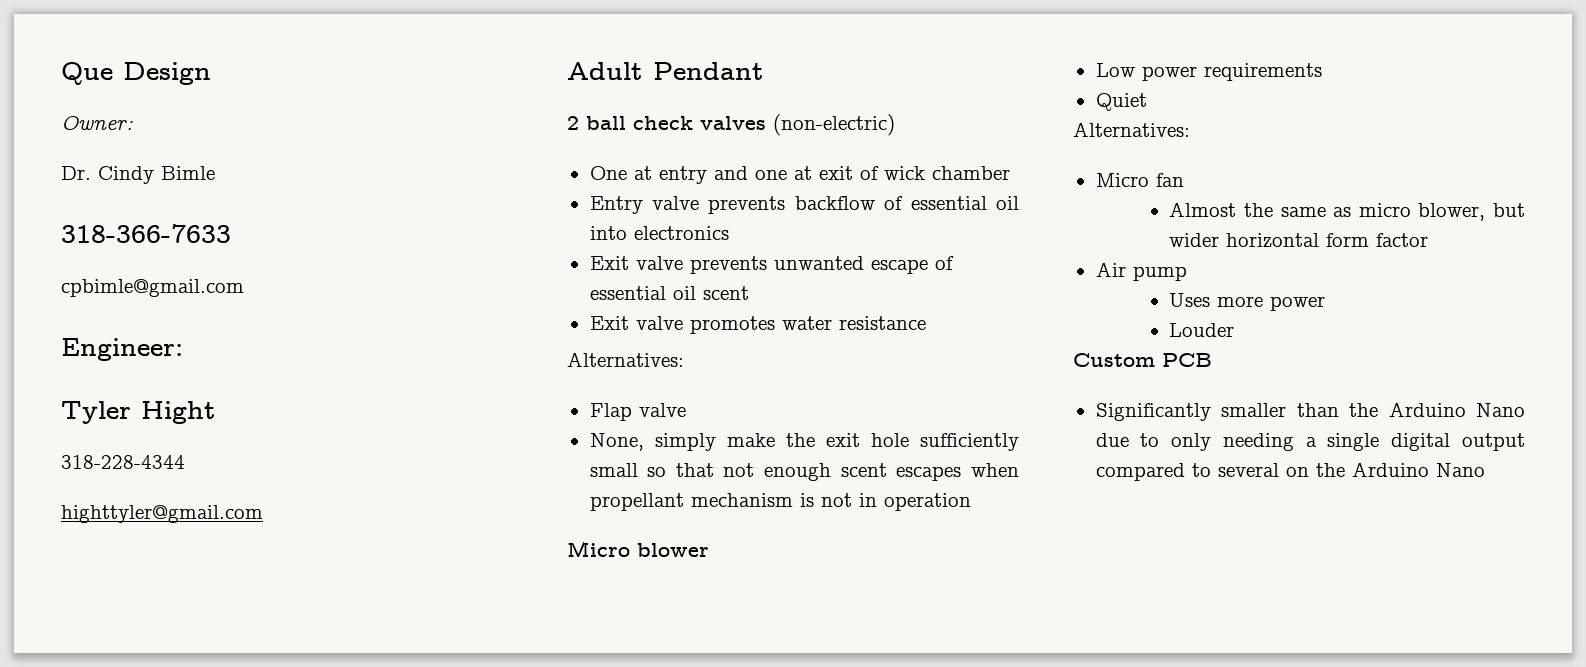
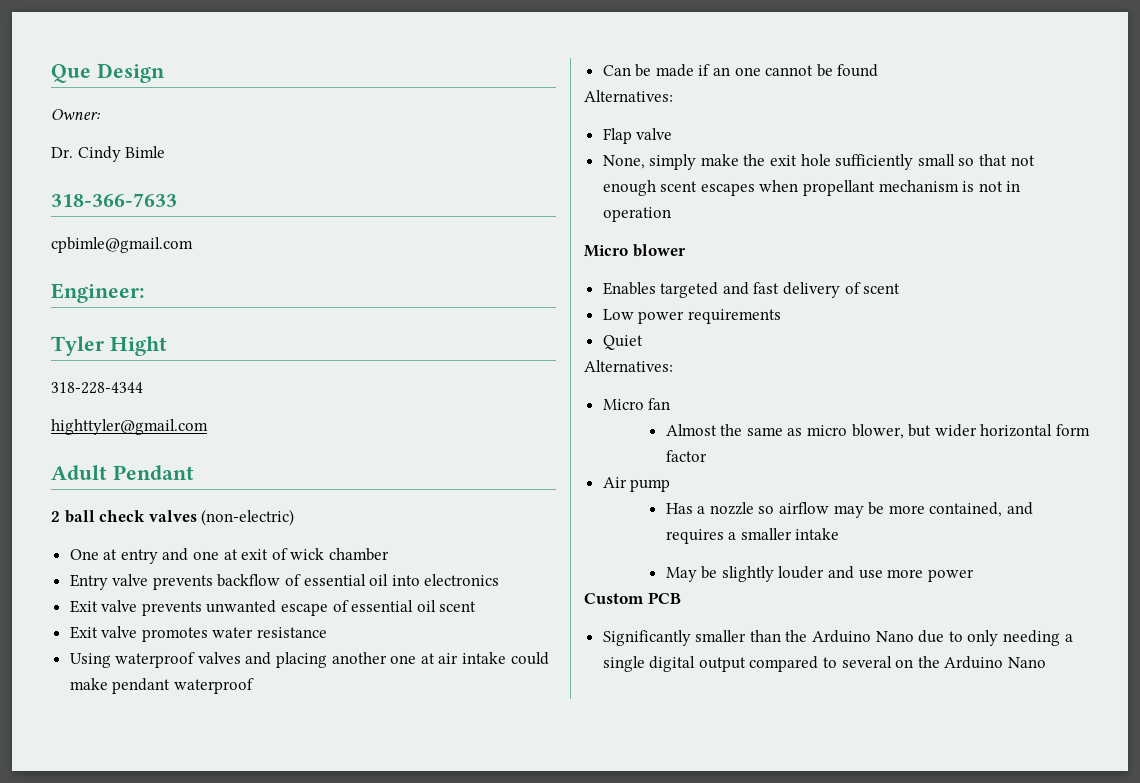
(926, 323) none -> [69,652,549,668] [69,678,254,694] [602,64,879,77] // Using waterproof valves and placing another one at air intake could make pendant waterproof // Can be made if an one cannot be found
(709, 550) none -> [602,282,901,298] // Enables targeted and fast delivery of scent
[1169,293,1211,307] Uses -> [665,502,1033,518] [665,528,840,544] [665,566,883,582] Has a nozzle so airflow may be more contained, and requires a smaller intake // May be slightly louder and use
[1169,323,1235,337] // Louder -> (974, 575) none

